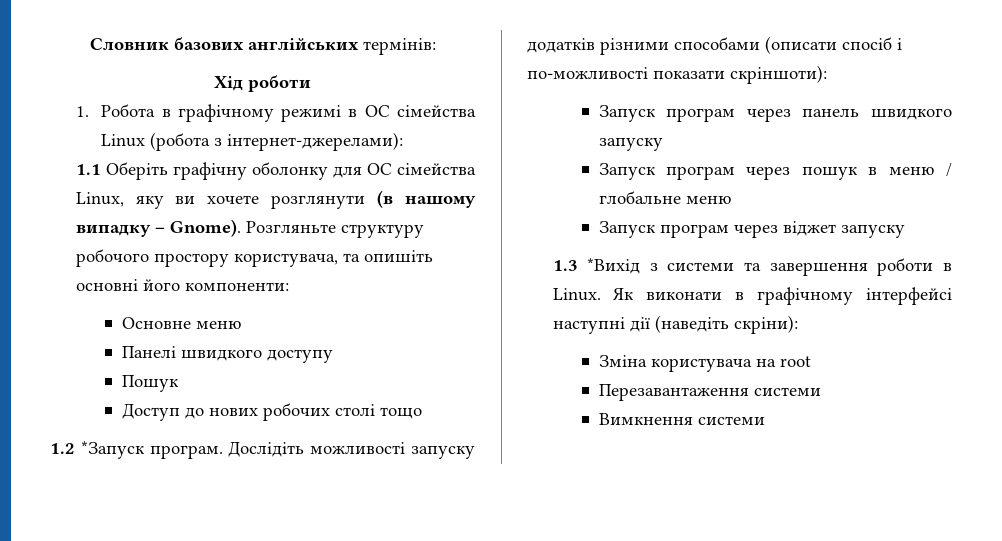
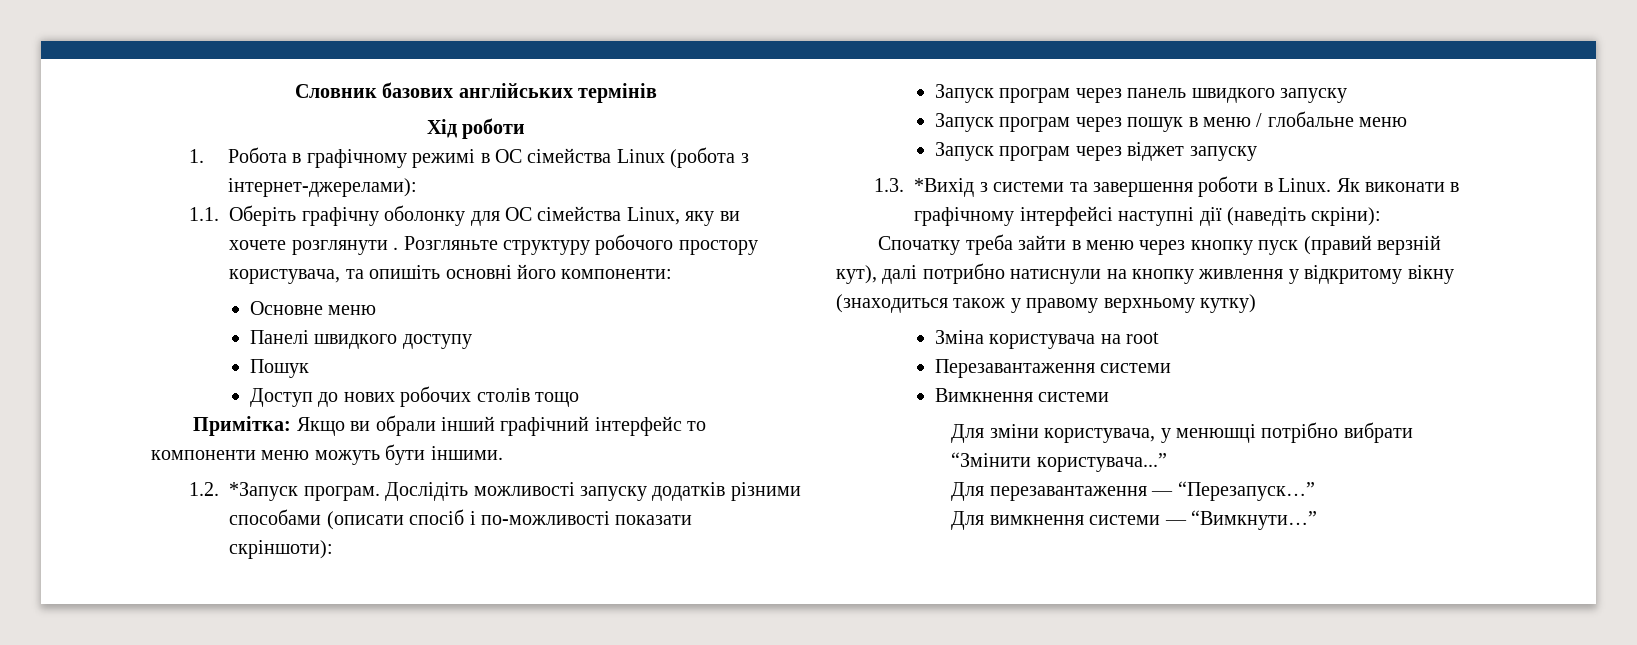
[362,38,436,55] термінів: -> [578,83,658,103] термінів
[75,164,101,175] 1.1 -> [189,207,220,221] 1.1.
[377,190,476,208] [75,219,241,237] (в нашому випадку – Gnome). -> [393,247,399,250] .
[334,404,375,416] столі -> [476,388,530,402] столів
[50,443,75,454] 1.2 -> [193,415,707,436] [151,444,503,465] [189,482,220,496] Примітка: Якщо ви обрали інший графічний інтерфейс то компоненти меню можуть бути іншими. // 1.2.
[552,260,578,271] 1.3 -> [874,178,905,192] 1.3.
(798, 324) none -> [878,234,1441,255] [836,263,1454,284] [836,294,1256,313] // Спочатку треба зайти в меню через кнопку пуск (правий верзній кут), далі потрибно натиснули на кнопку живлення у відкритому вікну (знаходиться також у правому верхньому кутку)
(765, 420) none -> [951,422,1413,443] [951,452,1167,472] [951,481,1315,501] [951,510,1318,530] // Для зміни користувача, у менюшці потрібно вибрати “Змінити користувача...” // Для перезавантаження — “Перезапуск…” // Для вимкнення системи — “Вимкнути…”

